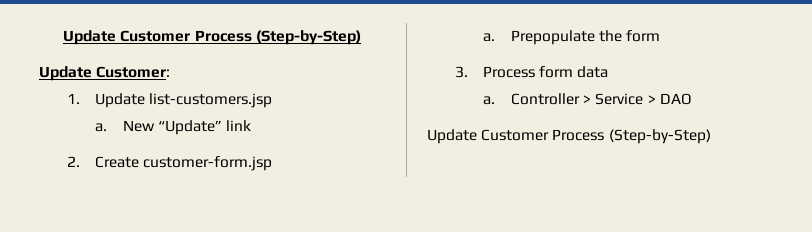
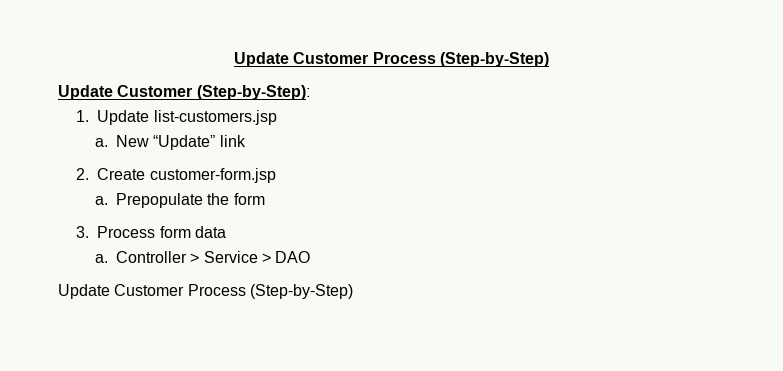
[96,66,171,78] Customer: -> [117,85,310,100] Customer (Step-by-Step):

